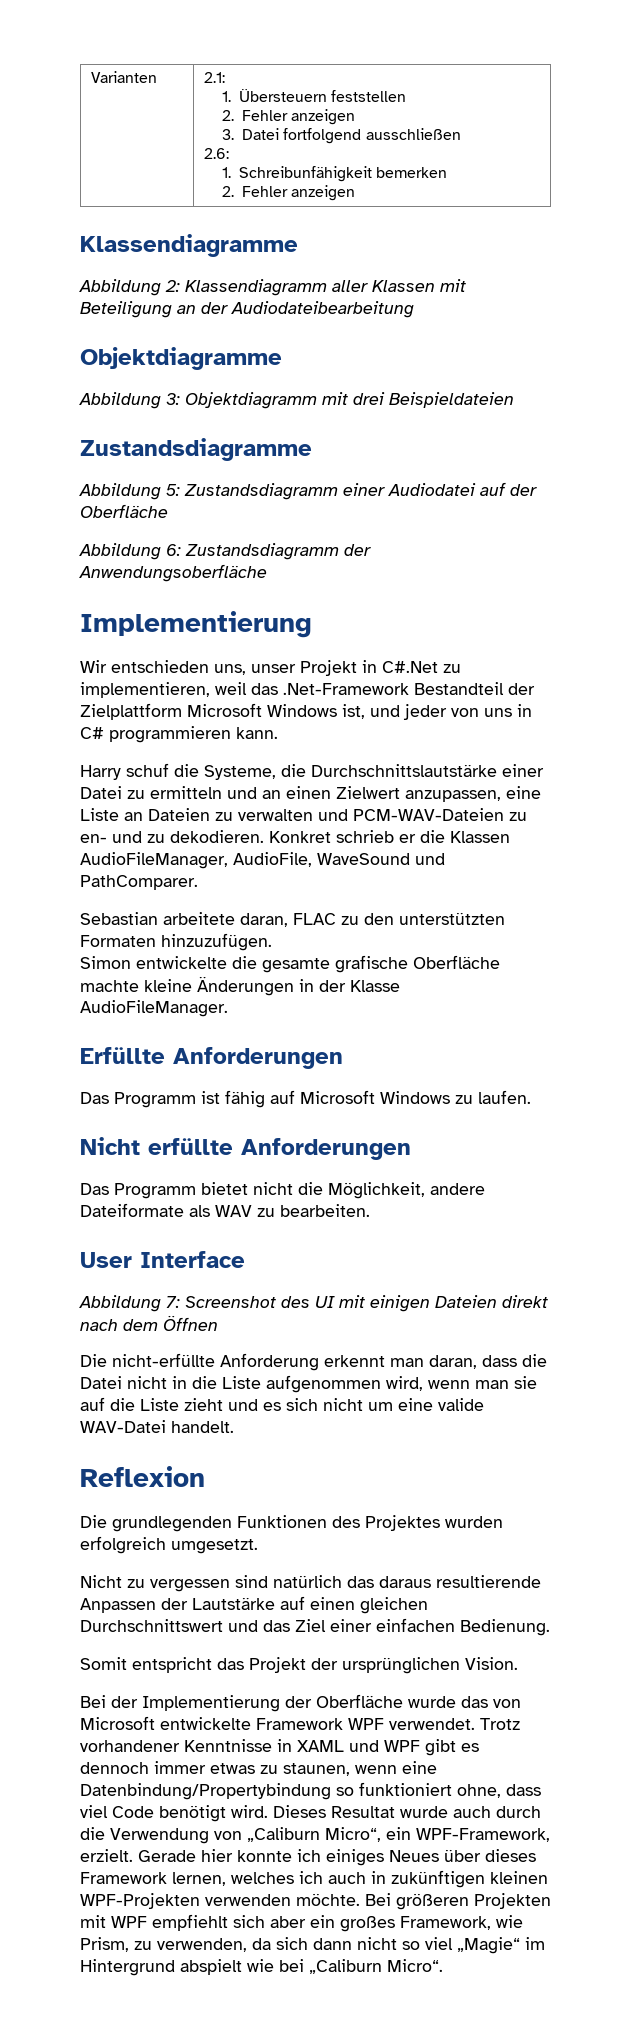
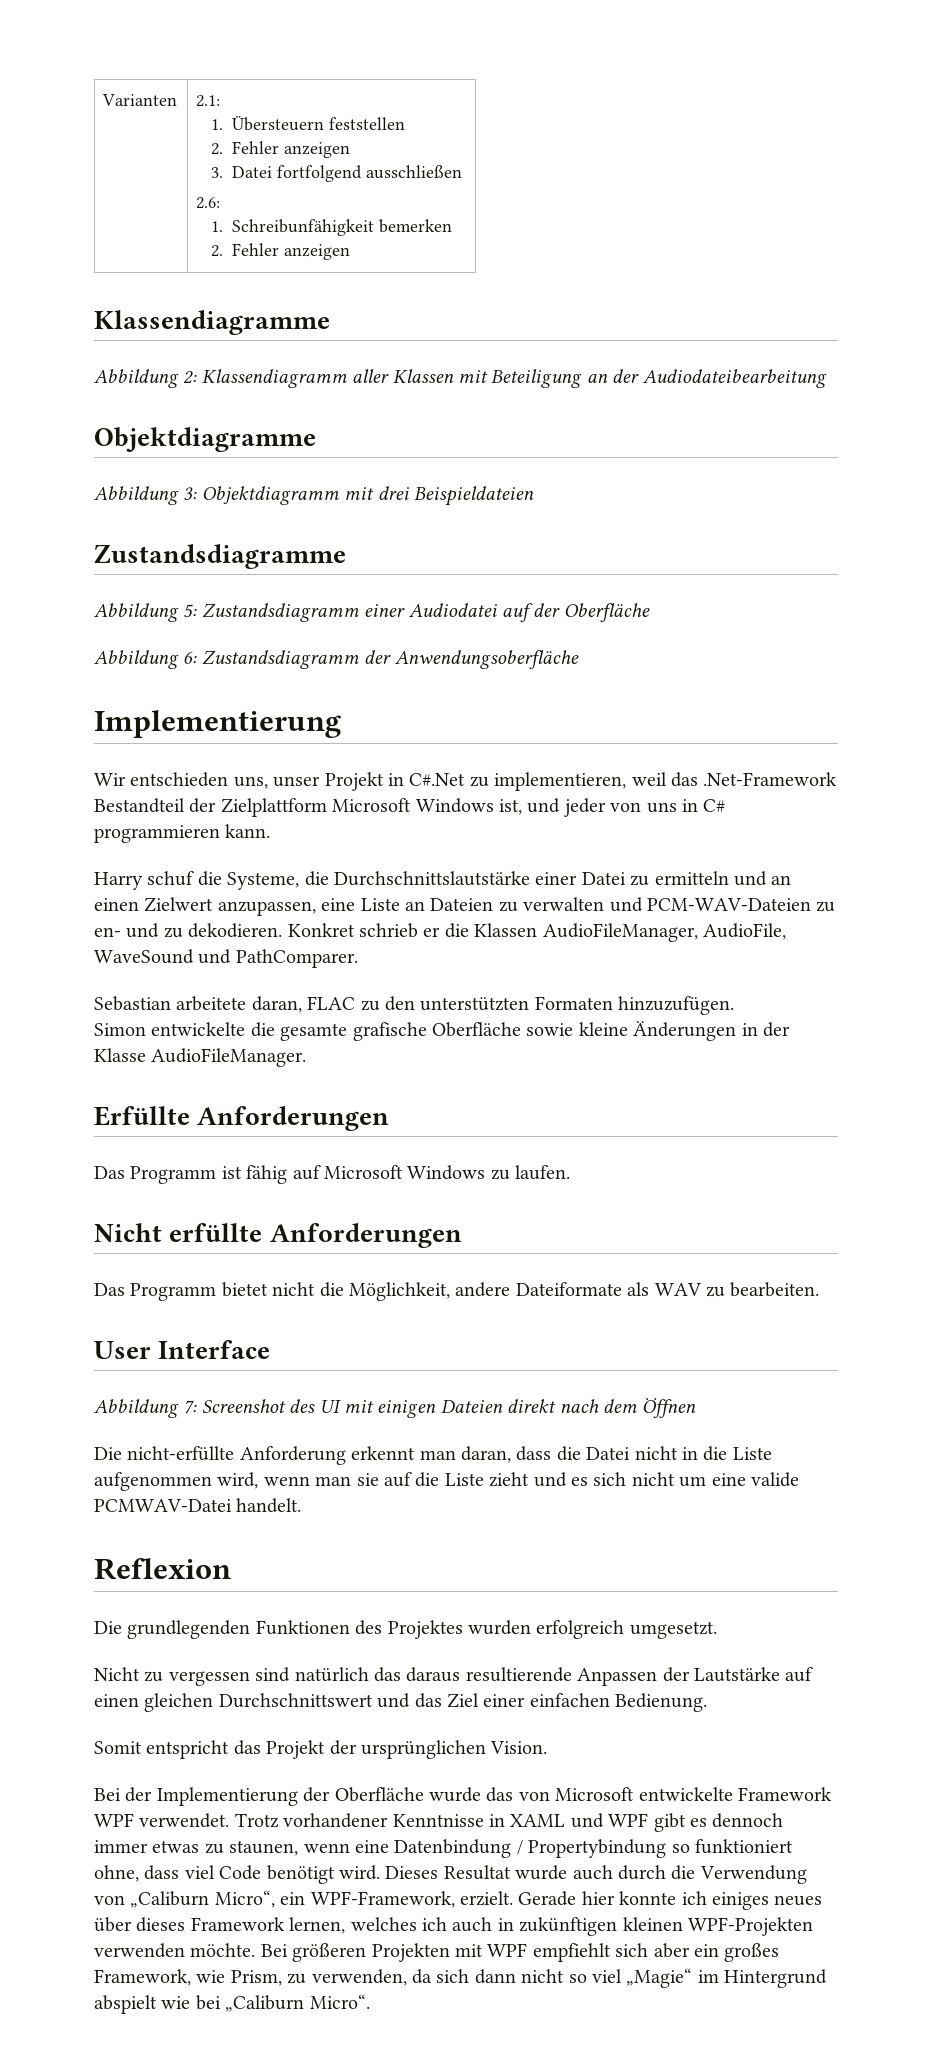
[80,980,139,992] machte -> [526,1023,574,1036] sowie
[80,1420,166,1433] WAV-Datei -> [94,1499,232,1512] PCMWAV-Datei
[80,1783,331,1800] Datenbindung/Propertybindung -> [394,1839,667,1858] Datenbindung / Propertybindung
[389,1850,439,1862] Neues -> [774,1895,823,1906] neues

